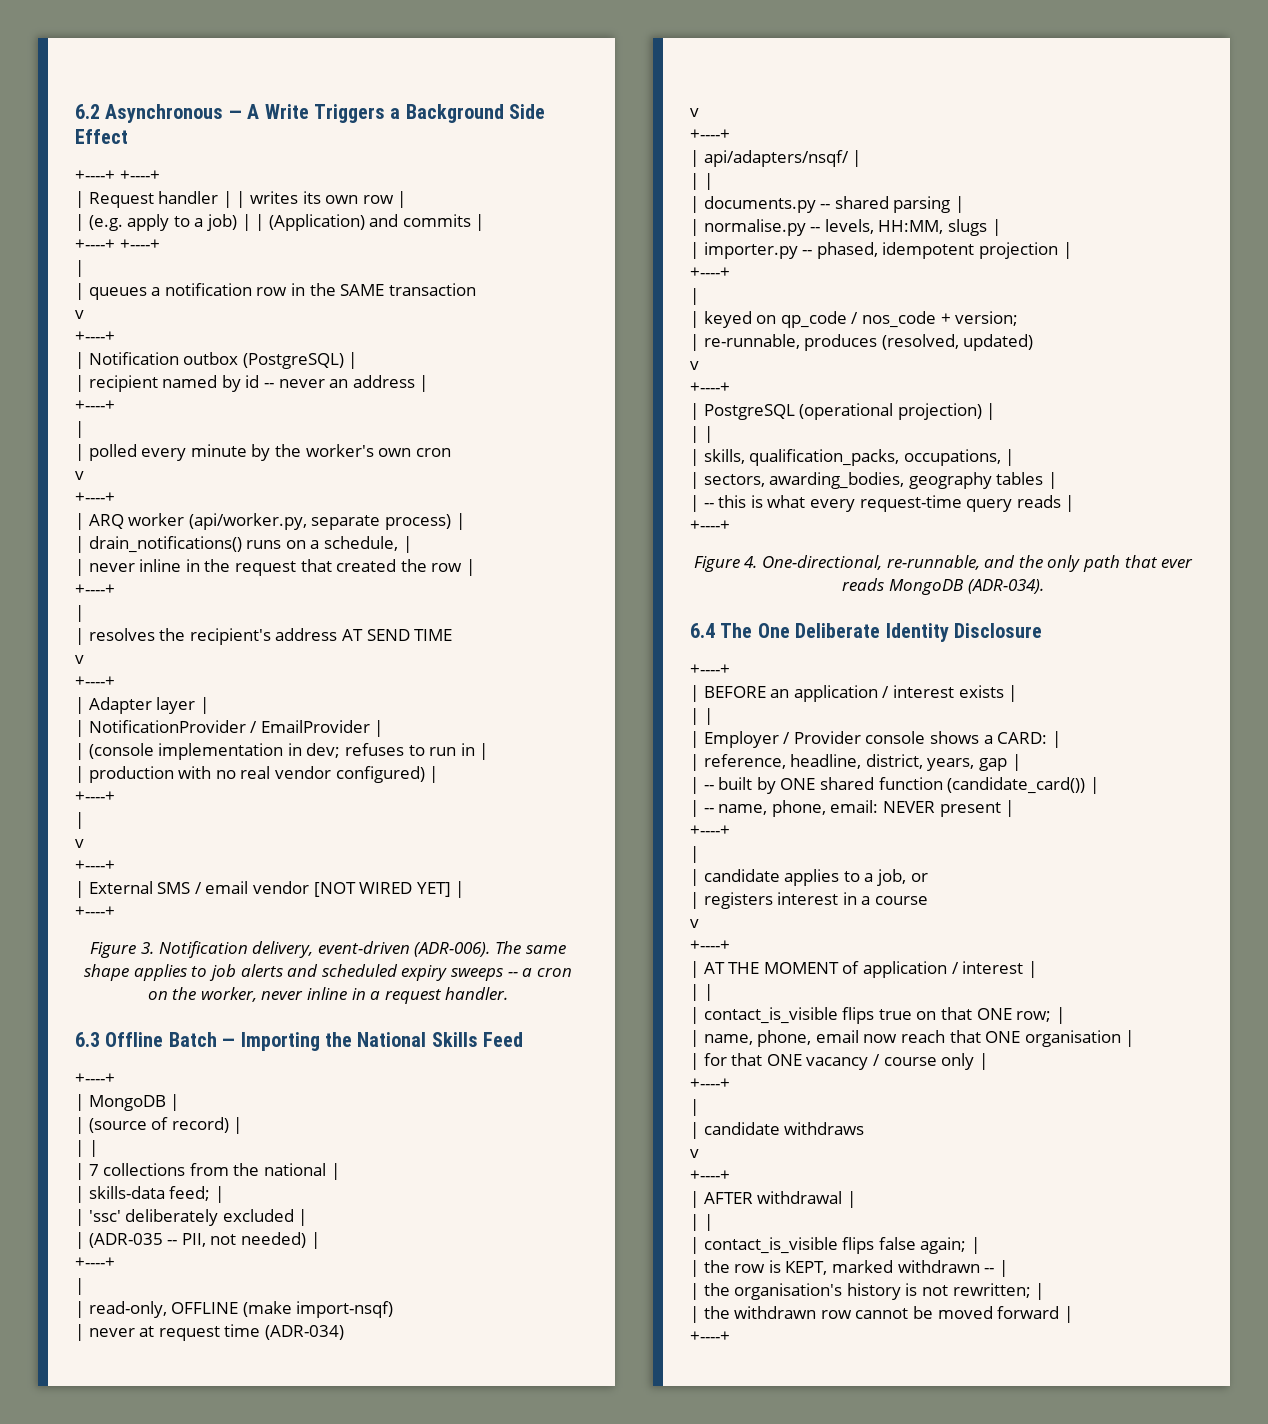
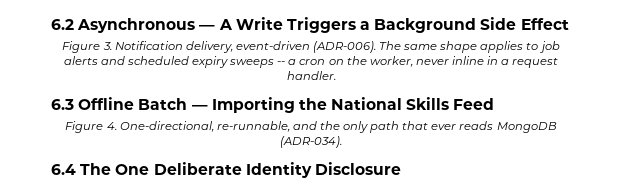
[75,170,160,181] [75,191,407,208] [75,214,485,231] [75,239,160,250] [75,260,84,277] [75,283,476,300] [75,310,84,319] [75,331,115,342] [75,352,358,369] [75,375,429,392] [75,400,115,411] [75,421,84,438] [75,444,451,461] [75,471,84,480] [75,492,115,503] [75,513,465,530] [75,536,412,553] [75,559,475,576] [75,584,115,595] [75,605,84,622] [75,628,453,645] [75,655,84,664] [75,676,115,687] [75,697,209,714] [75,720,384,737] [75,743,489,760] [75,766,439,783] [75,791,115,802] [75,812,84,829] [75,839,84,848] [75,860,115,871] [75,881,465,898] [75,906,115,917] // +----+ +----+ // | Request handler | | writes its own row | // | (e.g. apply to a job) | | (Application) and commits | // +----+ +----+ // | // | queues a notification row in the SAME transaction // v // +----+ // | Notification outbox (PostgreSQL) | // | recipient named by id -- never an address | // +----+ // | // | polled every minute by the worker's own cron // v // +----+ // | ARQ worker (api/worker.py, separate process) | // | drain_notifications() runs on a schedule, | // | never inline in the request that created the row | // +----+ // | // | resolves the recipient's address AT SEND TIME // v // +----+ // | Adapter layer | // | NotificationProvider / EmailProvider | // | (console implementation in dev; refuses to run in | // | production with no real vendor configured) | // +----+ // | // v // +----+ // | External SMS / email vendor [NOT WIRED YET] | // +----+ -> (569, 24) none
[75,1073,115,1084] [75,1094,180,1111] [75,1117,243,1134] [75,1140,98,1157] [75,1163,340,1180] [75,1186,224,1203] [75,1209,308,1226] [75,1232,320,1249] [75,1257,115,1268] [75,1278,84,1295] [75,1301,394,1318] [75,1324,344,1341] [690,108,699,117] [690,129,730,140] [690,150,862,167] [690,173,713,190] [690,196,964,213] [690,219,1001,236] [690,242,1072,259] [690,267,730,278] [690,288,699,305] [690,311,1019,328] [690,334,1034,351] [690,361,699,370] [690,382,730,393] [690,403,996,420] [690,426,713,443] [690,449,1015,466] [690,472,1057,489] [690,495,1075,512] [690,520,730,531] // +----+ // | MongoDB | // | (source of record) | // | | // | 7 collections from the national | // | skills-data feed; | // | 'ssc' deliberately excluded | // | (ADR-035 -- PII, not needed) | // +----+ // | // | read-only, OFFLINE (make import-nsqf) // | never at request time (ADR-034) // v // +----+ // | api/adapters/nsqf/ | // | | // | documents.py -- shared parsing | // | normalise.py -- levels, HH:MM, slugs | // | importer.py -- phased, idempotent projection | // +----+ // | // | keyed on qp_code / nos_code + version; // | re-runnable, produces (resolved, updated) // v // +----+ // | PostgreSQL (operational projection) | // | | // | skills, qualification_packs, occupations, | // | sectors, awarding_bodies, geography tables | // | -- this is what every request-time query reads | // +----+ -> (495, 104) none
[690,664,730,675] [690,685,1018,702] [690,708,713,725] [690,731,1061,748] [690,754,1021,771] [690,777,1099,794] [690,800,1015,817] [690,825,730,836] [690,846,699,863] [690,869,928,886] [690,892,928,909] [690,919,699,928] [690,940,730,951] [690,961,1037,978] [690,984,713,1001] [690,1007,1065,1024] [690,1030,1135,1047] [690,1053,988,1070] [690,1078,730,1089] [690,1099,699,1116] [690,1122,865,1139] [690,1149,699,1158] [690,1170,730,1181] [690,1191,856,1208] [690,1214,713,1231] [690,1237,980,1254] [690,1260,1008,1277] [690,1283,1045,1300] [690,1306,1073,1323] [690,1331,730,1342] // +----+ // | BEFORE an application / interest exists | // | | // | Employer / Provider console shows a CARD: | // | reference, headline, district, years, gap | // | -- built by ONE shared function (candidate_card()) | // | -- name, phone, email: NEVER present | // +----+ // | // | candidate applies to a job, or // | registers interest in a course // v // +----+ // | AT THE MOMENT of application / interest | // | | // | contact_is_visible flips true on that ONE row; | // | name, phone, email now reach that ONE organisation | // | for that ONE vacancy / course only | // +----+ // | // | candidate withdraws // v // +----+ // | AFTER withdrawal | // | | // | contact_is_visible flips false again; | // | the row is KEPT, marked withdrawn -- | // | the organisation's history is not rewritten; | // | the withdrawn row cannot be moved forward | // +----+ -> (401, 168) none

